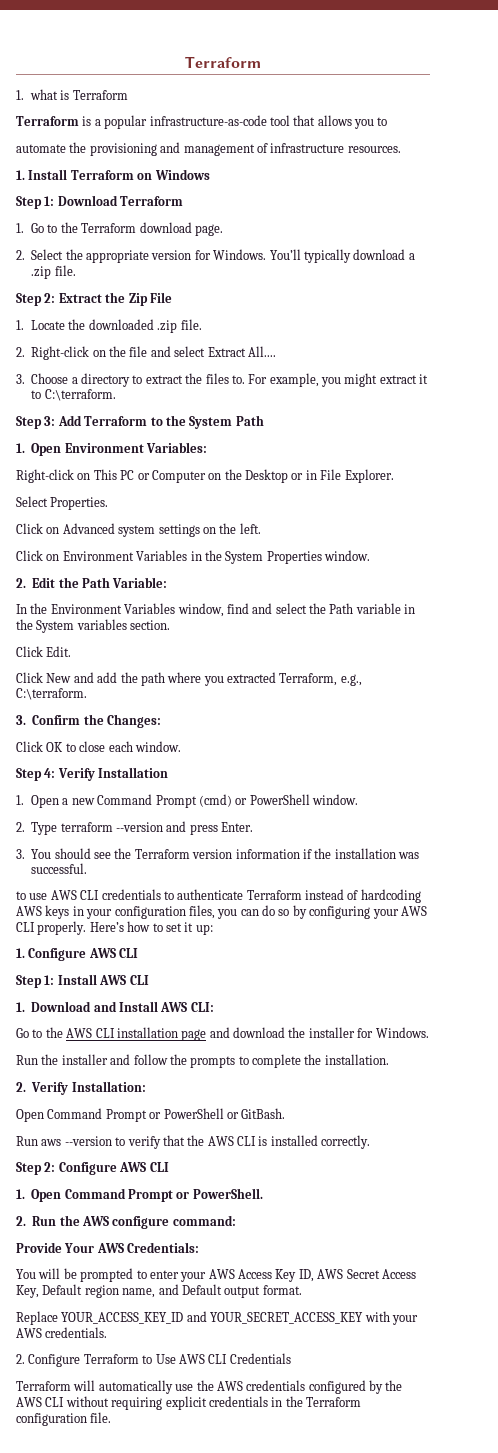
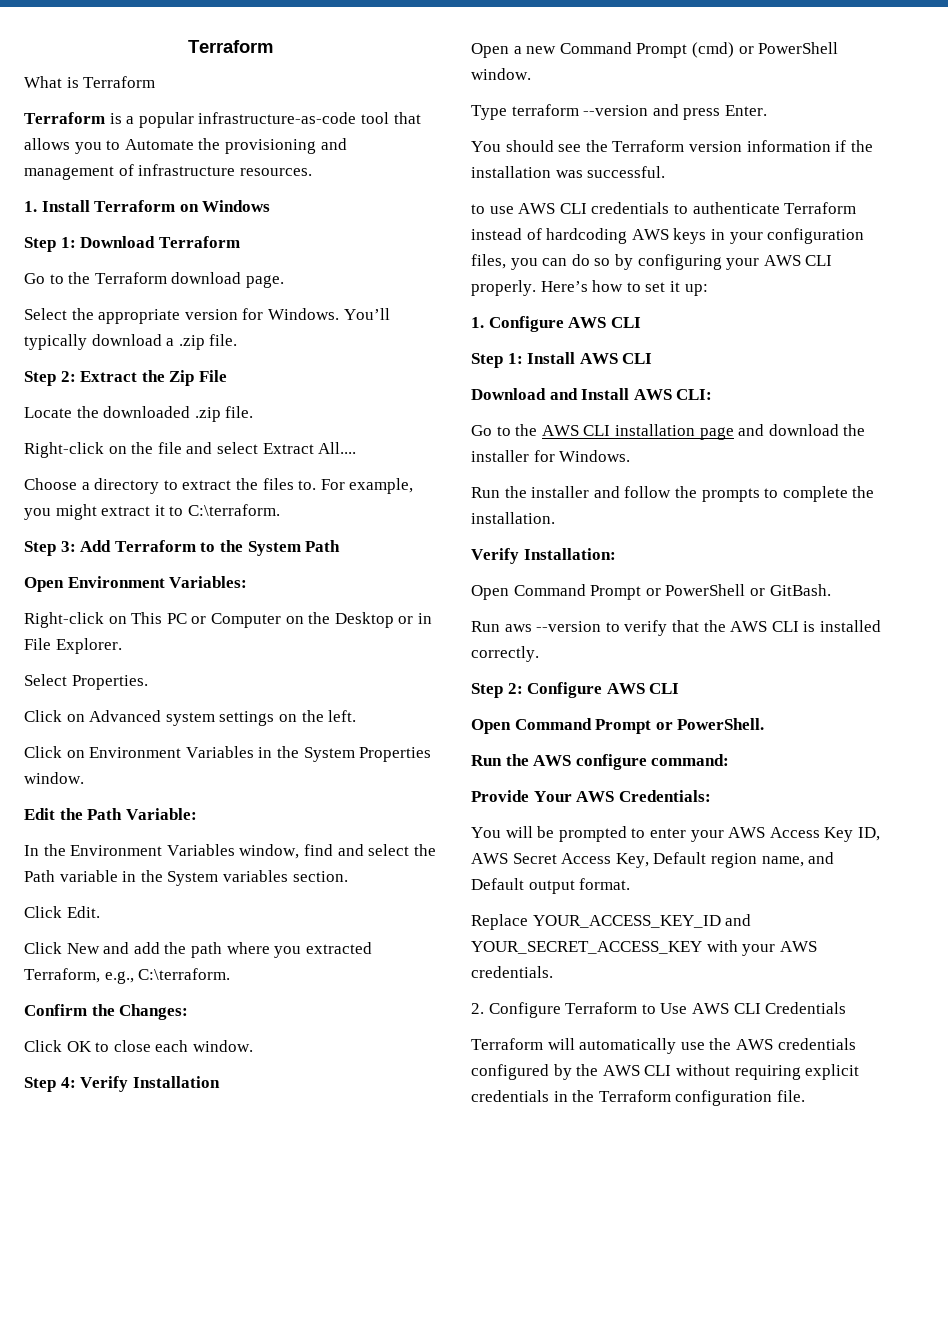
[185,56,261,68] [16,89,59,100] Terraform // 1. what -> [188,40,273,53] [24,76,62,88] Terraform // What
[16,144,66,153] // automate -> [124,139,194,150] Automate
[16,223,24,233] 1. -> (240, 242) none
[16,250,25,260] 2. -> (284, 281) none
[16,320,24,330] 1. -> (227, 376) none
[16,347,25,357] 2. -> (254, 412) none
[16,374,25,384] 3. -> (357, 448) none
[16,443,25,453] 1. -> (341, 546) none
[16,578,26,588] 2. -> (84, 778) none
[16,715,26,725] 3. -> (231, 974) none
[16,795,24,805] 1. -> (220, 1082) none
[16,822,25,832] 2. -> (531, 74) none
[16,849,25,859] 3. -> (767, 110) none
[16,1002,25,1012] 1. -> (653, 358) none
[16,1082,26,1092] 2. -> (555, 518) none
[16,1189,25,1199] 1. -> (680, 688) none
[16,1216,26,1226] 2. -> (765, 724) none

